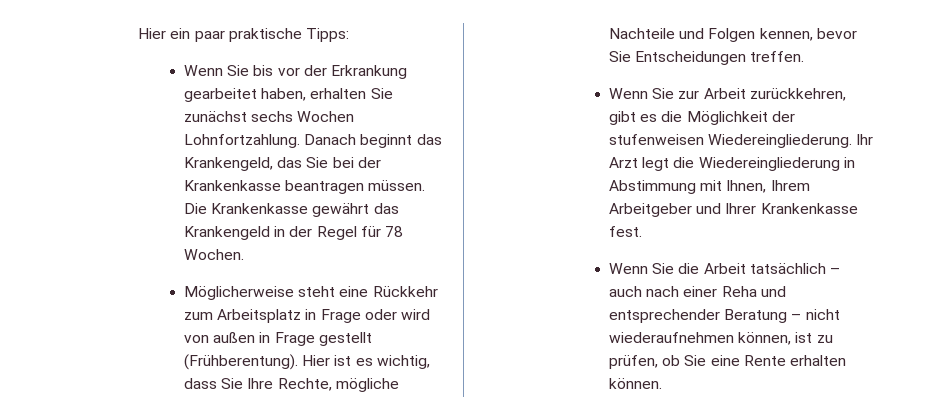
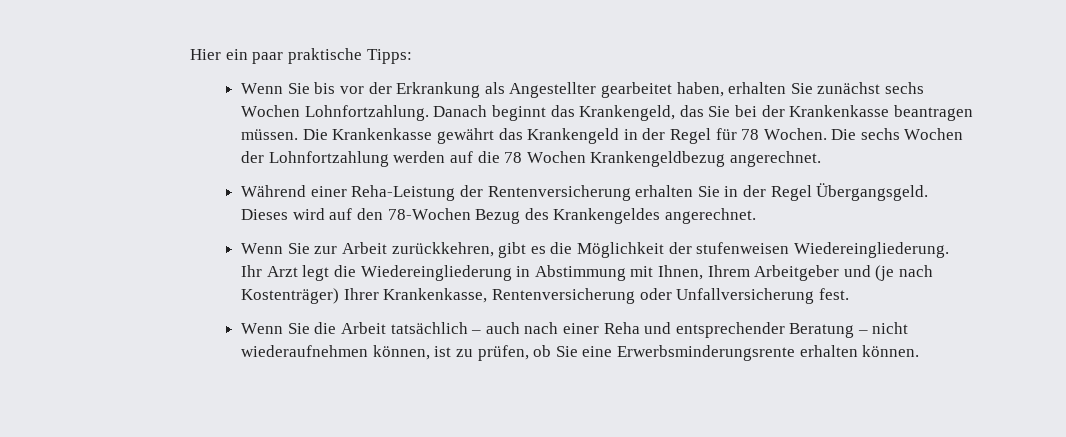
(407, 72) none -> [484,82,597,98] als Angestellter
[183,286,438,300] [183,309,430,323] [183,332,372,346] [183,354,430,370] [183,378,399,392] [608,28,857,42] [608,51,805,65] // Möglicherweise steht eine Rückkehr zum Arbeitsplatz in Frage oder wird von außen in Frage gestellt (Frühberentung). Hier ist es wichtig, dass Sie Ihre Rechte, mögliche Nachteile und Folgen kennen, bevor Sie Entscheidungen treffen. -> [831,128,964,140] [241,151,821,167] [241,183,929,201] [241,208,756,224] Die sechs Wochen der Lohnfortzahlung werden auf die 78 Wochen Krankengeldbezug angerechnet. // Während einer Reha-Leistung der Rentenversicherung erhalten Sie in der Regel Übergangsgeld. Dieses wird auf den 78-Wochen Bezug des Krankengeldes angerechnet.
[725,203,858,214] Ihrer Krankenkasse -> [875,265,933,281] [241,288,815,304] (je nach Kostenträger) Ihrer Krankenkasse, Rentenversicherung oder Unfallversicherung
[743,355,786,366] Rente -> [616,345,795,361] Erwerbsminderungsrente

